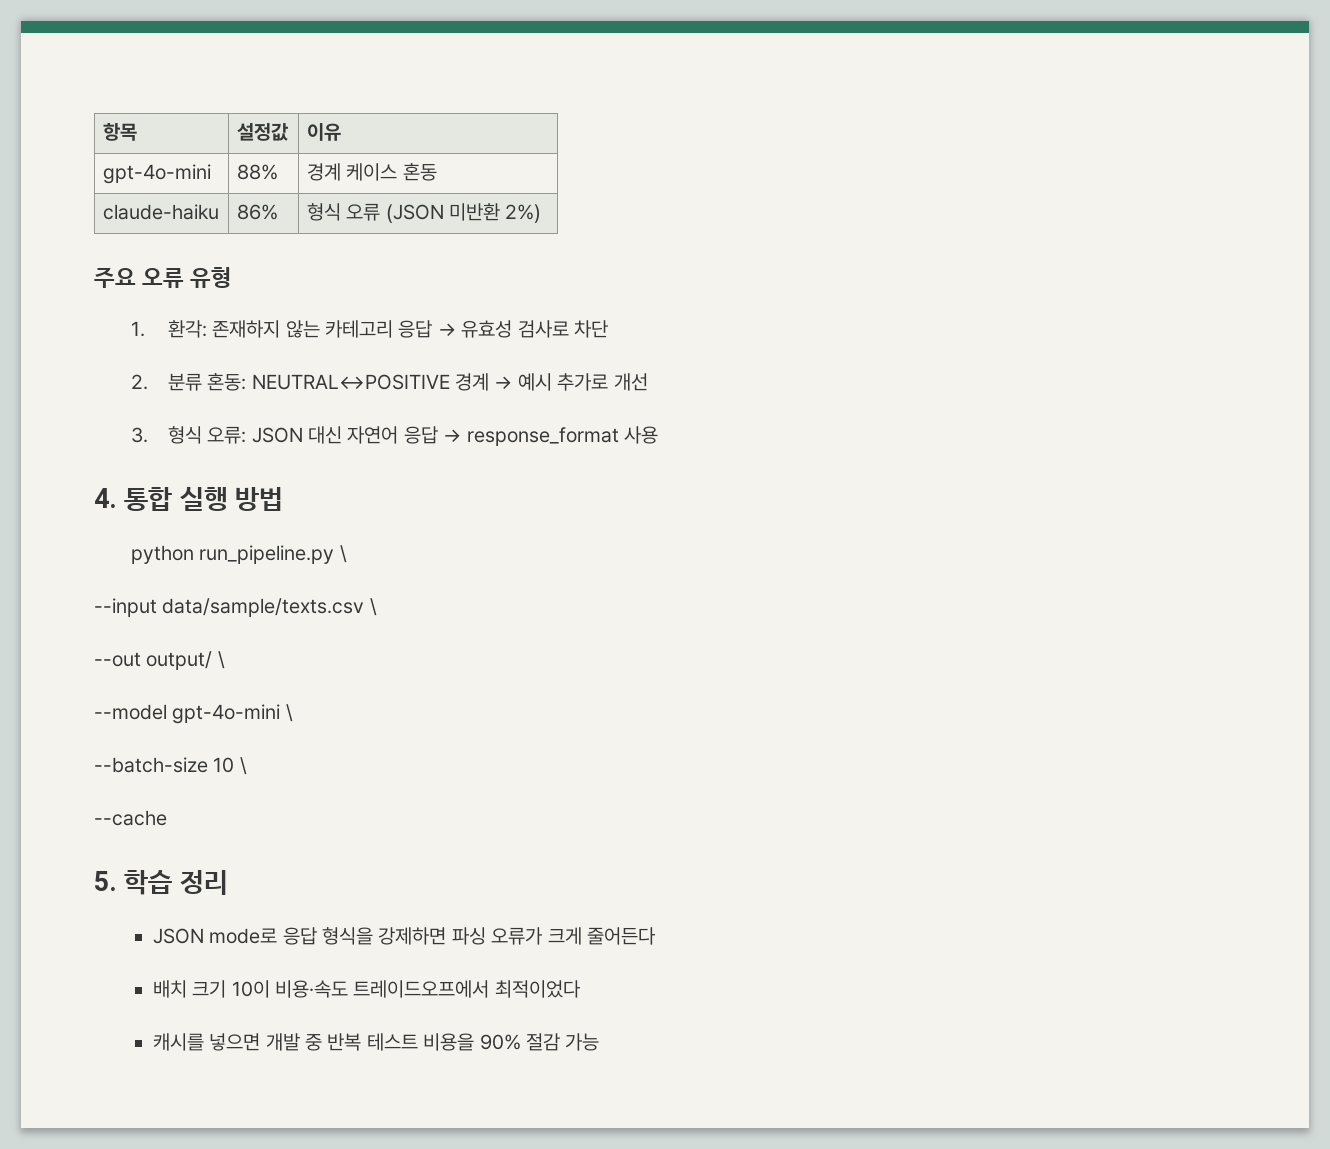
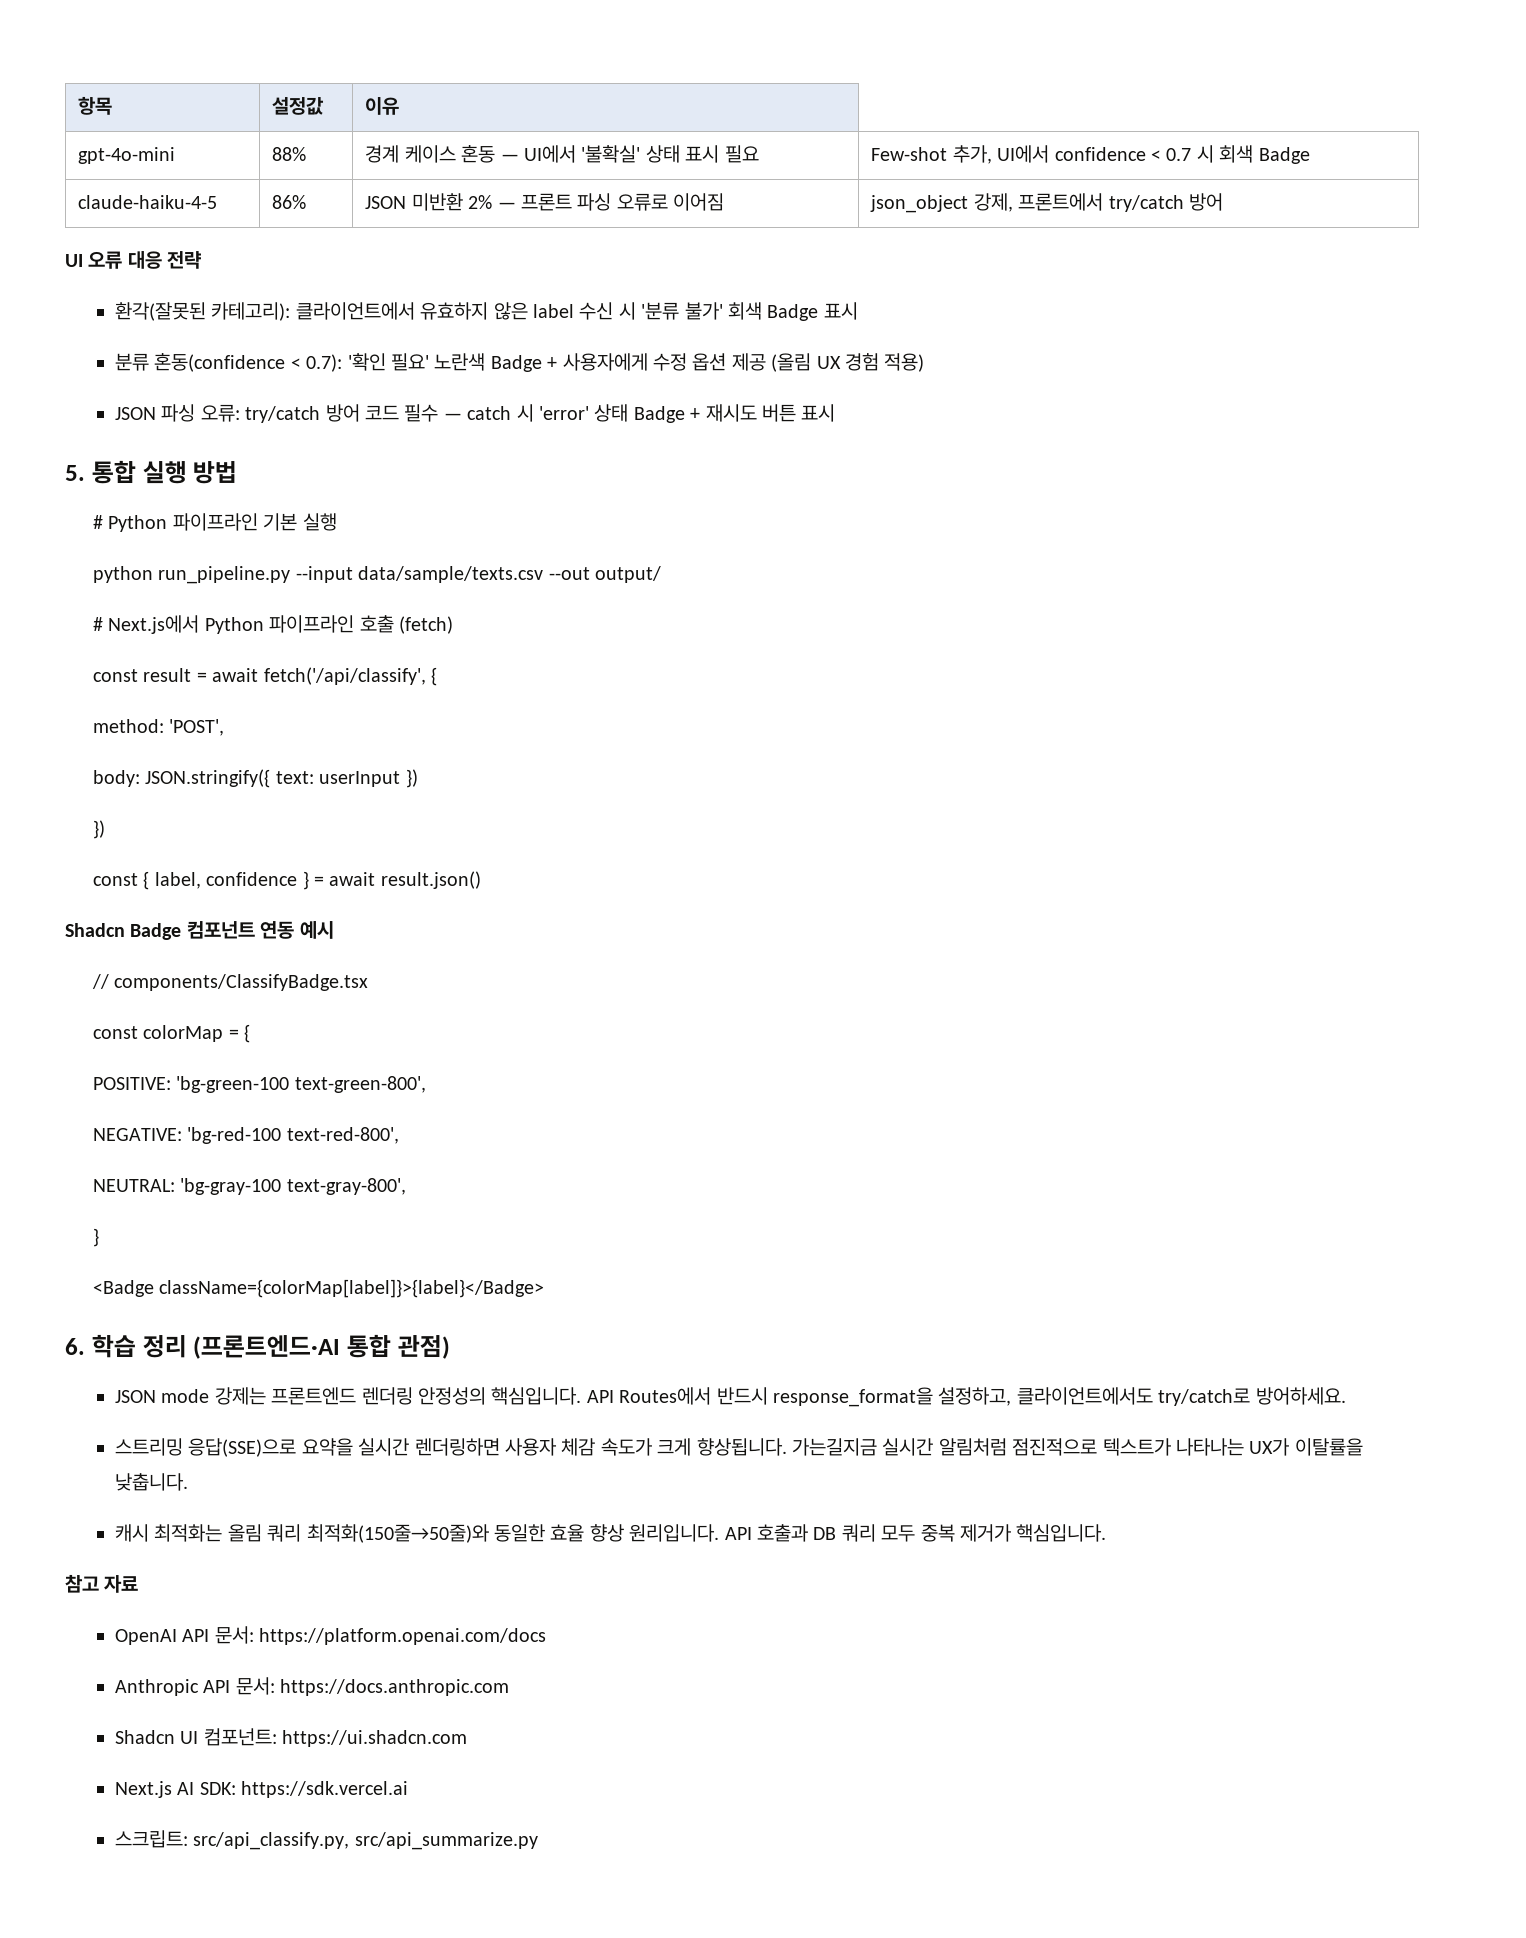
[102,204,219,220] [236,204,278,220] [306,203,542,223] [94,267,233,289] [130,320,608,338] [130,373,648,391] [130,426,658,446] [94,486,283,511] // claude-haiku | 86% | 형식 오류 (JSON 미반환 2%) // 주요 오류 유형 // 1. 환각: 존재하지 않는 카테고리 응답 → 유효성 검사로 차단 // 2. 분류 혼동: NEUTRAL↔POSITIVE 경계 → 예시 추가로 개선 // 3. 형식 오류: JSON 대신 자연어 응답 → response_format 사용 // 4. 통합 실행 방법 -> [500,145,759,163] [871,145,1310,164] [78,195,218,209] [272,195,307,209] [365,193,725,211] [870,193,1224,213] [65,251,202,269] [114,302,858,321] [114,353,925,372] [114,404,836,423] [65,460,238,484] [92,513,337,532] — UI에서 '불확실' 상태 표시 필요 | Few-shot 추가, UI에서 confidence < 0.7 시 회색 Badge // claude-haiku-4-5 | 86% | JSON 미반환 2% — 프론트 파싱 오류로 이어짐 | json_object 강제, 프론트에서 try/catch 방어 // UI 오류 대응 전략 // 환각(잘못된 카테고리): 클라이언트에서 유효하지 않은 label 수신 시 '분류 불가' 회색 Badge 표시 // 분류 혼동(confidence < 0.7): '확인 필요' 노란색 Badge + 사용자에게 수정 옵션 제공 (올림 UX 경험 적용) // JSON 파싱 오류: try/catch 방어 코드 필수 — catch 시 'error' 상태 Badge + 재시도 버튼 표시 // 5. 통합 실행 방법 // # Python 파이프라인 기본 실행
[339,545,347,563] \ // -> (291, 575) none
[369,598,377,616] \ // -> (544, 574) none
[217,651,225,669] [94,704,293,724] [94,757,247,775] [94,810,167,826] [94,870,228,895] [152,927,657,945] [152,980,581,998] [152,1033,600,1051] \ // --model gpt-4o-mini \ // --batch-size 10 \ // --cache // 5. 학습 정리 // JSON mode로 응답 형식을 강제하면 파싱 오류가 크게 줄어든다 // 배치 크기 10이 비용·속도 트레이드오프에서 최적이었다 // 캐시를 넣으면 개발 중 반복 테스트 비용을 90% 절감 가능 -> [92,615,453,634] [92,667,437,686] [92,719,225,736] [92,769,418,788] [92,820,105,839] [92,871,481,890] [65,921,334,940] [91,974,369,991] [92,1024,251,1043] [92,1076,426,1093] [92,1127,399,1144] [92,1178,406,1195] [92,1228,99,1247] [92,1279,545,1298] [65,1334,450,1359] [114,1387,1346,1407] [114,1438,1363,1457] [114,1473,188,1491] [114,1524,1107,1543] [65,1574,139,1593] [114,1626,547,1645] [114,1677,510,1696] [114,1728,468,1747] [114,1781,409,1798] [114,1830,538,1850] // # Next.js에서 Python 파이프라인 호출 (fetch) // const result = await fetch('/api/classify', { // method: 'POST', // body: JSON.stringify({ text: userInput }) // }) // const { label, confidence } = await result.json() // Shadcn Badge 컴포넌트 연동 예시 // // components/ClassifyBadge.tsx // const colorMap = { // POSITIVE: 'bg-green-100 text-green-800', // NEGATIVE: 'bg-red-100 text-red-800', // NEUTRAL: 'bg-gray-100 text-gray-800', // } // <Badge className={colorMap[label]}>{label}</Badge> // 6. 학습 정리 (프론트엔드·AI 통합 관점) // JSON mode 강제는 프론트엔드 렌더링 안정성의 핵심입니다. API Routes에서 반드시 response_format을 설정하고, 클라이언트에서도 try/catch로 방어하세요. // 스트리밍 응답(SSE)으로 요약을 실시간 렌더링하면 사용자 체감 속도가 크게 향상됩니다. 가는길지금 실시간 알림처럼 점진적으로 텍스트가 나타나는 UX가 이탈률을 낮춥니다. // 캐시 최적화는 올림 쿼리 최적화(150줄→50줄)와 동일한 효율 향상 원리입니다. API 호출과 DB 쿼리 모두 중복 제거가 핵심입니다. // 참고 자료 // OpenAI API 문서: https://platform.openai.com/docs // Anthropic API 문서: https://docs.anthropic.com // Shadcn UI 컴포넌트: https://ui.shadcn.com // Next.js AI SDK: https://sdk.vercel.ai // 스크립트: src/api_classify.py, src/api_summarize.py

